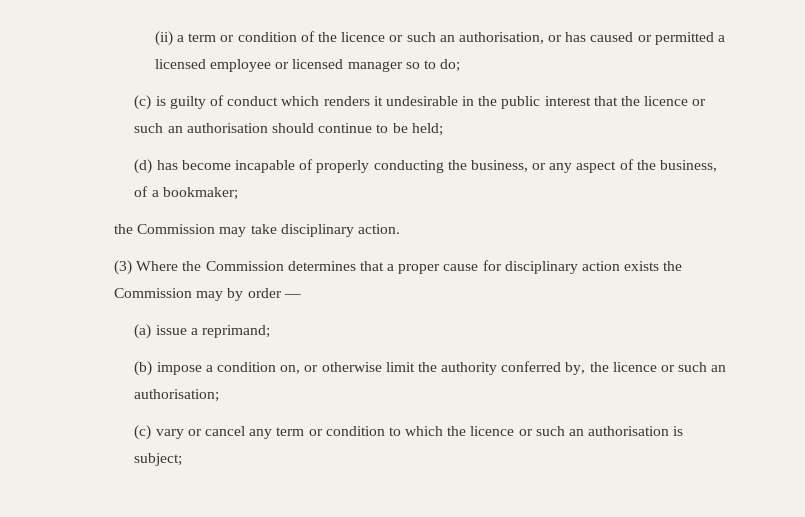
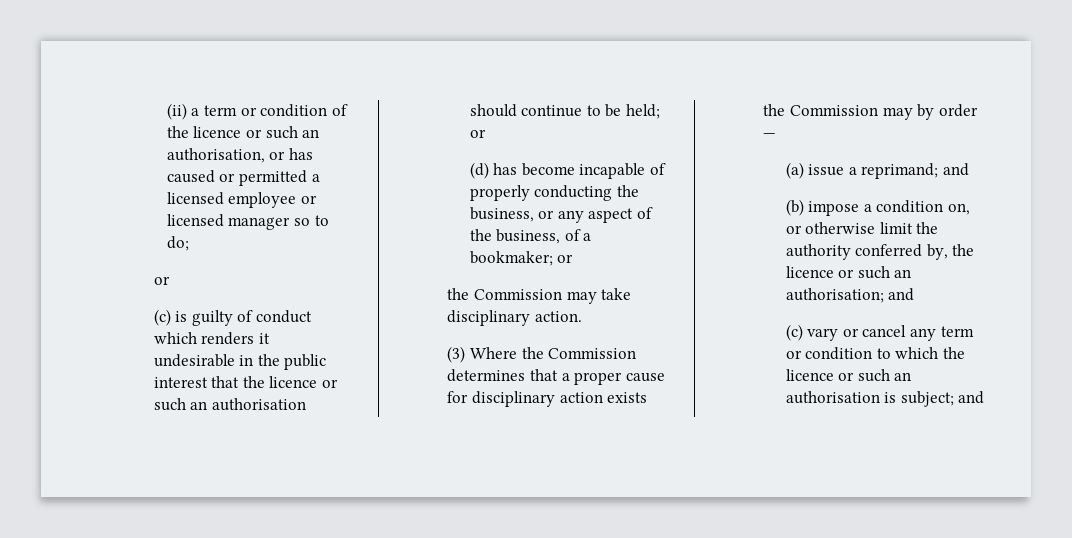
(461, 65) none -> [153,276,170,285] // or
(443, 129) none -> [469,129,486,138] or
(238, 193) none -> [557,254,574,263] or
(270, 331) none -> [943,163,970,176] and
(220, 395) none -> [888,288,915,301] and
(183, 459) none -> [958,391,985,404] and

